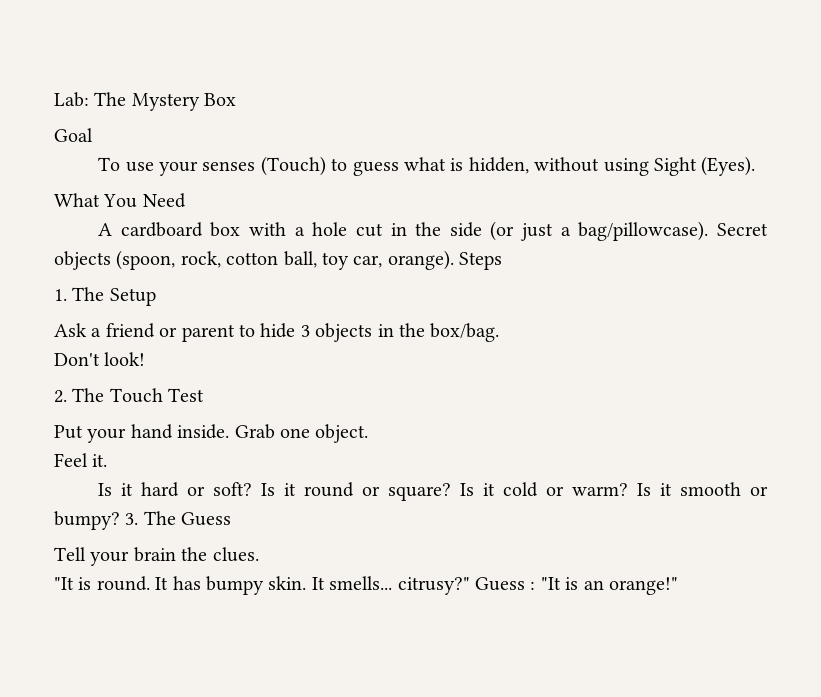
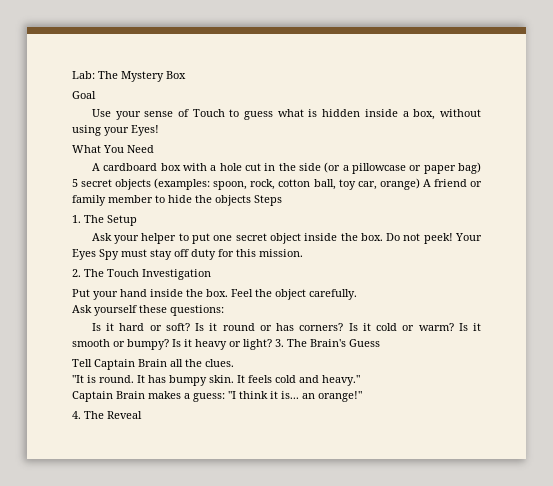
[98,156,756,176] To use your senses (Touch) to guess what is hidden, without using Sight (Eyes). -> [91,109,481,120] [72,125,159,136] Use your sense of Touch to guess what is hidden inside a box, without using your Eyes!
[521,221,769,241] [54,250,176,270] just a bag/pillowcase). Secret objects (spoon, -> [342,162,481,174] [72,178,248,190] a pillowcase or paper bag) 5 secret objects (examples: spoon,
[387,250,454,270] orange). -> [379,178,483,190] [72,195,251,206] orange) A friend or family member to hide the objects
[91,323,500,342] [54,352,146,366] a friend or parent to hide 3 objects in the box/bag. // Don't look! -> [114,233,482,244] [72,249,303,260] your helper to put one secret object inside the box. Do not peek! Your Eyes Spy must stay off duty for this mission.
[168,388,205,402] Test -> [142,269,211,280] Investigation
[177,424,369,443] [54,453,108,467] inside. Grab one object. // Feel it. -> [150,289,357,300] [72,305,224,316] inside the box. Feel the object carefully. // Ask yourself these questions:
[388,483,452,501] square? -> [276,323,344,331] has corners?
(120, 520) none -> [172,339,272,350] Is it heavy or light?
(176, 518) none -> [310,339,346,347] Brain's
[90,547,176,566] your brain -> [94,359,183,370] Captain Brain all
[329,576,579,595] smells... citrusy?" Guess : "It is -> [248,375,360,386] [72,391,299,402] feels cold and heavy." // Captain Brain makes a guess: "I think it is...
(678, 586) none -> [72,411,142,419] // 4. The Reveal

